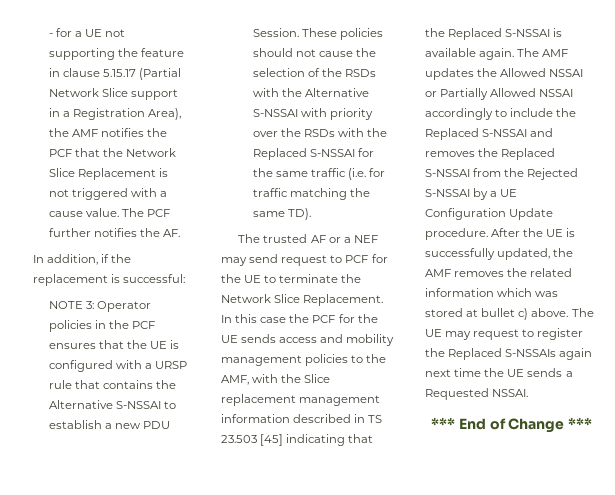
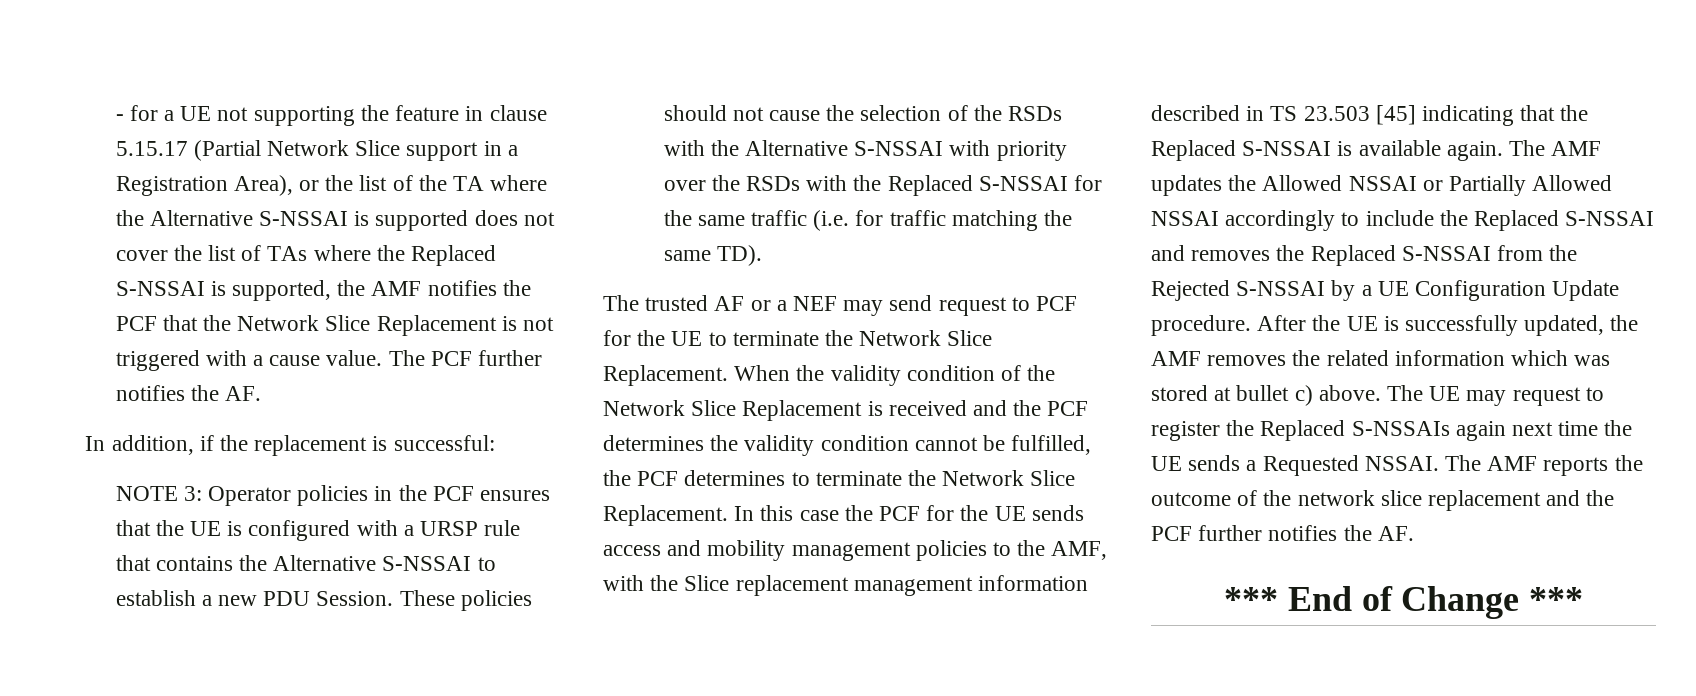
(182, 114) none -> [299,175,548,191] [115,210,555,231] [115,245,497,266] [115,280,332,301] or the list of the TA where the Alternative S-NSSAI is supported does not cover the list of TAs where the Replaced S-NSSAI is supported,
(384, 300) none -> [734,365,1056,386] [603,400,1089,421] [603,435,1092,456] [603,470,1076,486] [603,505,728,526] When the validity condition of the Network Slice Replacement is received and the PCF determines the validity condition cannot be fulfilled, the PCF determines to terminate the Network Slice Replacement.
(529, 393) none -> [1445,455,1643,476] [1151,490,1615,511] [1151,525,1414,541] The AMF reports the outcome of the network slice replacement and the PCF further notifies the AF.

